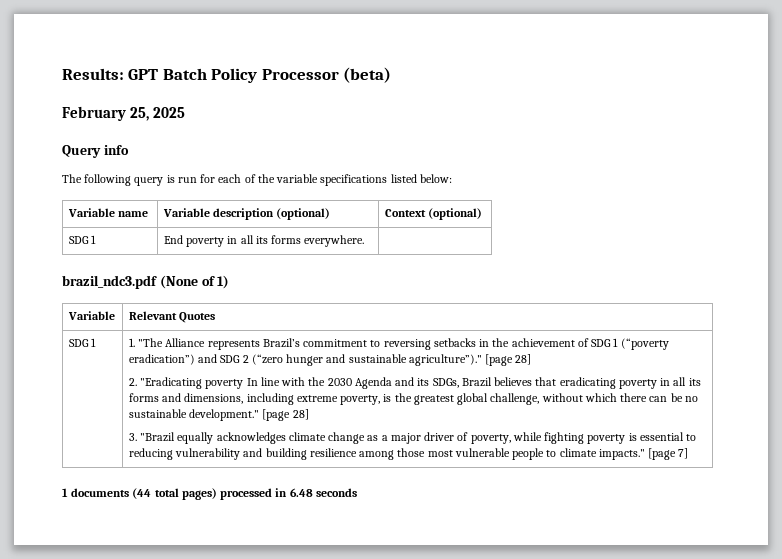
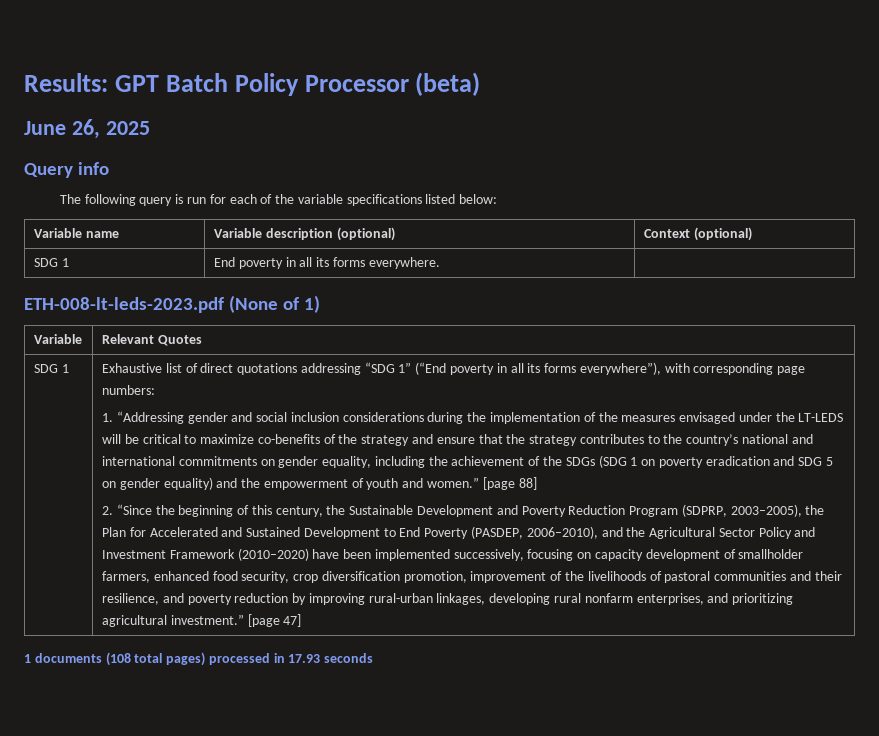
[62,106,150,121] February 25, -> [24,119,100,139] June 26,
[62,275,157,289] brazil_ndc3.pdf -> [24,297,224,313] ETH-008-lt-leds-2023.pdf
[128,338,669,350] [128,354,532,366] [128,377,701,389] [128,393,698,405] [128,409,309,421] [128,432,697,444] [128,448,689,460] 1. "The Alliance represents Brazil’s commitment to reversing setbacks in the achievement of SDG 1 (“poverty eradication”) and SDG 2 (“zero hunger and sustainable agriculture”)." [page 28] // 2. "Eradicating poverty In line with the 2030 Agenda and its SDGs, Brazil believes that eradicating poverty in all its forms and dimensions, including extreme poverty, is the greatest global challenge, without which there can be no sustainable development." [page 28] // 3. "Brazil equally acknowledges climate change as a major driver of poverty, while fighting poverty is essential to reducing vulnerability and building resilience among those most vulnerable people to climate impacts." [page 7] -> [101,362,806,375] [101,385,155,395] [101,411,844,424] [101,434,813,446] [101,455,833,468] [101,477,537,490] [101,504,825,517] [101,526,816,539] [101,548,804,561] [101,571,842,583] [101,593,794,605] [101,614,302,627] Exhaustive list of direct quotations addressing “SDG 1” (“End poverty in all its forms everywhere”), with corresponding page numbers: // 1. “Addressing gender and social inclusion considerations during the implementation of the measures envisaged under the LT-LEDS will be critical to maximize co-benefits of the strategy and ensure that the strategy contributes to the country’s national and international commitments on gender equality, including the achievement of the SDGs (SDG 1 on poverty eradication and SDG 5 on gender equality) and the empowerment of youth and women.” [page 88] // 2. “Since the beginning of this century, the Sustainable Development and Poverty Reduction Program (SDPRP, 2003–2005), the Plan for Accelerated and Sustained Development to End Poverty (PASDEP, 2006–2010), and the Agricultural Sector Policy and Investment Framework (2010–2020) have been implemented successively, focusing on capacity development of smallholder farmers, enhanced food security, crop diversification promotion, improvement of the livelihoods of pastoral communities and their resilience, and poverty reduction by improving rural-urban linkages, developing rural nonfarm enterprises, and prioritizing agricultural investment.” [page 47]
[132,488,152,499] (44 -> [105,652,131,666] (108
[289,488,313,497] 6.48 -> [288,654,321,663] 17.93

